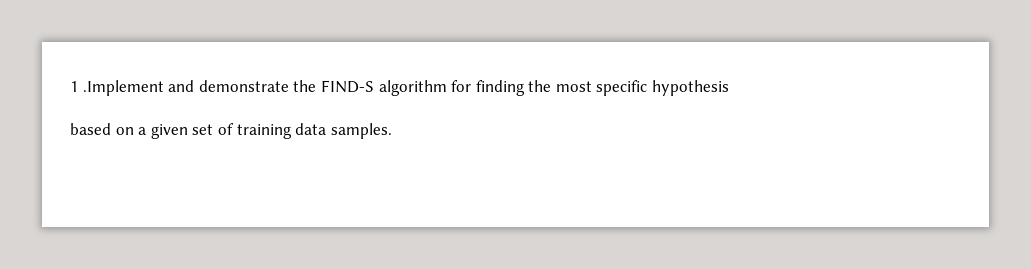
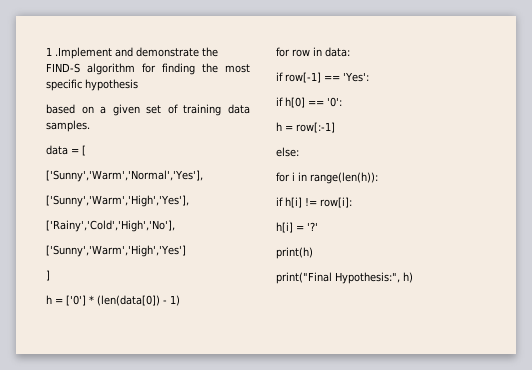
(392, 131) none -> [46,145,86,156] [46,170,203,182] [46,195,189,207] [46,220,175,232] [46,245,186,257] [46,270,50,281] [46,295,180,306] [276,47,350,57] [276,72,369,83] [276,97,342,108] [276,122,335,133] [276,147,299,157] [276,172,378,184] [276,197,352,208] [276,222,318,233] [276,247,313,259] [276,272,413,284] // data = [ // ['Sunny','Warm','Normal','Yes'], // ['Sunny','Warm','High','Yes'], // ['Rainy','Cold','High','No'], // ['Sunny','Warm','High','Yes'] // ] // h = ['0'] * (len(data[0]) - 1) // for row in data: // if row[-1] == 'Yes': // if h[0] == '0': // h = row[:-1] // else: // for i in range(len(h)): // if h[i] != row[i]: // h[i] = '?' // print(h) // print("Final Hypothesis:", h)

